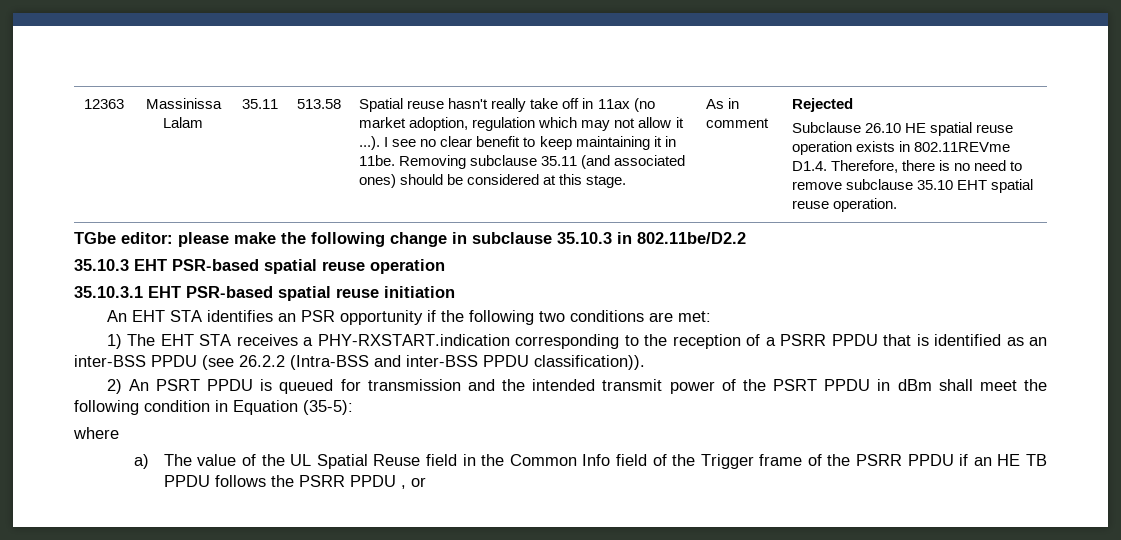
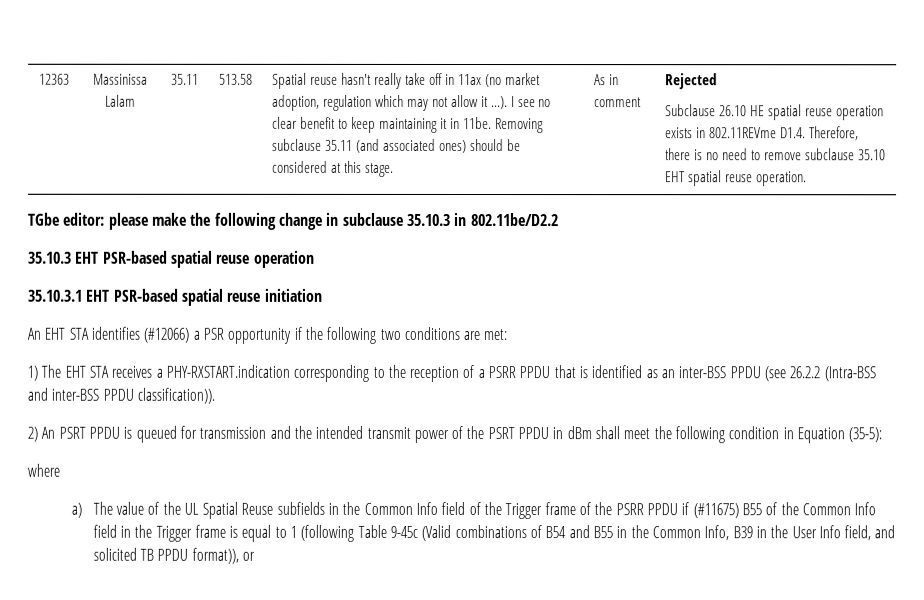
[277,313,296,322] an -> [143,327,200,343] (#12066) a
[425,454,457,466] field -> [276,501,325,515] subfields
[973,454,1048,466] [163,475,406,489] an HE TB PPDU follows the PSRR PPDU , -> [692,502,877,519] [92,524,896,542] [92,547,239,564] (#11675) B55 of the Common Info field in the Trigger frame is equal to 1 (following Table 9-45c (Valid combinations of B54 and B55 in the Common Info, B39 in the User Info field, and solicited TB PPDU format)),

